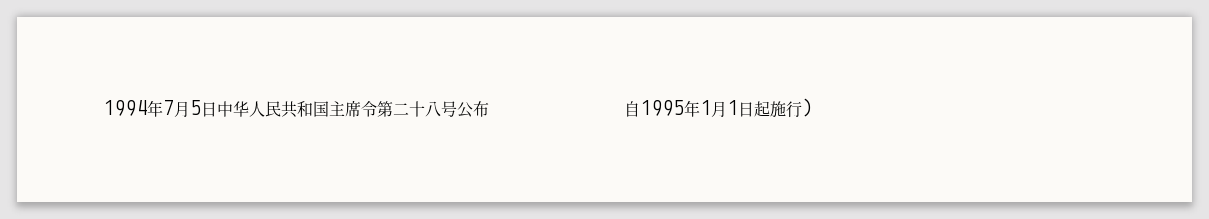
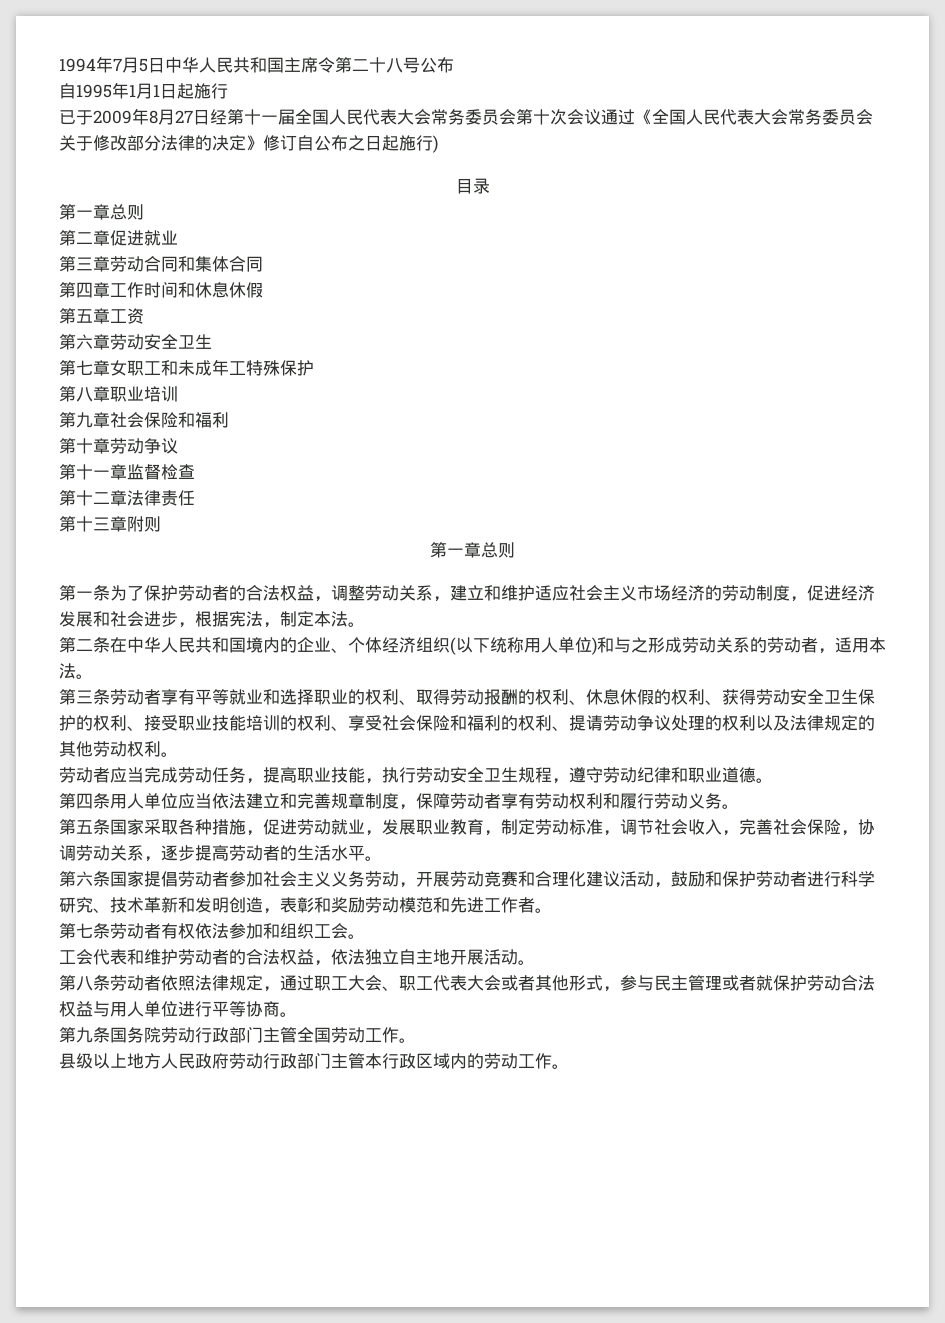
[802,98,813,117] ) -> [59,108,873,125] [59,135,438,153] [455,178,490,194] [59,204,144,220] [59,230,178,246] [59,256,263,272] [59,282,263,298] [59,308,144,324] [59,334,212,350] [59,359,314,376] [59,386,178,402] [59,412,229,428] [59,438,178,454] [59,464,195,480] [59,490,195,506] [59,516,161,532] [430,542,515,558] [59,585,875,602] [59,611,365,628] [59,637,886,655] [59,663,93,679] [59,689,875,705] [59,715,875,731] [59,741,178,757] [59,767,773,784] [59,793,739,810] [59,819,875,836] [59,845,382,862] [59,871,875,888] [59,897,552,914] [59,923,365,939] [59,949,535,966] [59,975,875,992] [59,1001,297,1017] [59,1027,416,1043] [59,1053,569,1069] // 已于2009年8月27日经第十一届全国人民代表大会常务委员会第十次会议通过《全国人民代表大会常务委员会关于修改部分法律的决定》修订自公布之日起施行) // 目录 // 第一章总则 // 第二章促进就业 // 第三章劳动合同和集体合同 // 第四章工作时间和休息休假 // 第五章工资 // 第六章劳动安全卫生 // 第七章女职工和未成年工特殊保护 // 第八章职业培训 // 第九章社会保险和福利 // 第十章劳动争议 // 第十一章监督检查 // 第十二章法律责任 // 第十三章附则 // 第一章总则 // 第一条为了保护劳动者的合法权益，调整劳动关系，建立和维护适应社会主义市场经济的劳动制度，促进经济发展和社会进步，根据宪法，制定本法。 // 第二条在中华人民共和国境内的企业、个体经济组织(以下统称用人单位)和与之形成劳动关系的劳动者，适用本法。 // 第三条劳动者享有平等就业和选择职业的权利、取得劳动报酬的权利、休息休假的权利、获得劳动安全卫生保护的权利、接受职业技能培训的权利、享受社会保险和福利的权利、提请劳动争议处理的权利以及法律规定的其他劳动权利。 // 劳动者应当完成劳动任务，提高职业技能，执行劳动安全卫生规程，遵守劳动纪律和职业道德。 // 第四条用人单位应当依法建立和完善规章制度，保障劳动者享有劳动权利和履行劳动义务。 // 第五条国家采取各种措施，促进劳动就业，发展职业教育，制定劳动标准，调节社会收入，完善社会保险，协调劳动关系，逐步提高劳动者的生活水平。 // 第六条国家提倡劳动者参加社会主义义务劳动，开展劳动竞赛和合理化建议活动，鼓励和保护劳动者进行科学研究、技术革新和发明创造，表彰和奖励劳动模范和先进工作者。 // 第七条劳动者有权依法参加和组织工会。 // 工会代表和维护劳动者的合法权益，依法独立自主地开展活动。 // 第八条劳动者依照法律规定，通过职工大会、职工代表大会或者其他形式，参与民主管理或者就保护劳动合法权益与用人单位进行平等协商。 // 第九条国务院劳动行政部门主管全国劳动工作。 // 县级以上地方人民政府劳动行政部门主管本行政区域内的劳动工作。

